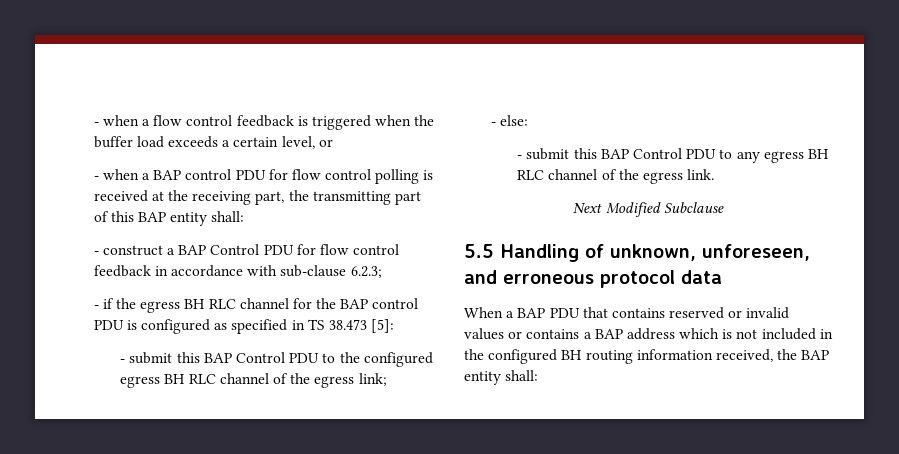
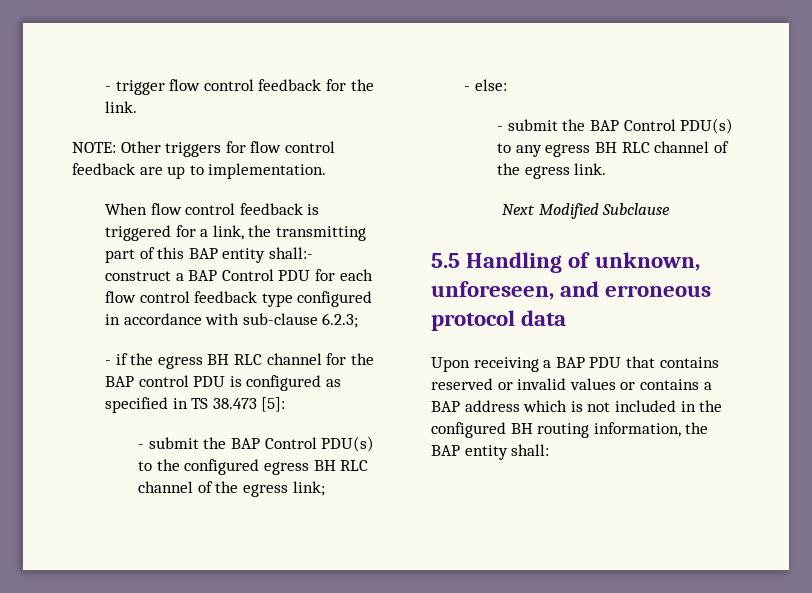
[93,115,150,126] - when a -> [105,79,374,95] [105,101,138,113] [72,141,335,157] [72,163,327,179] [105,203,148,215] - trigger flow control feedback for the link. // NOTE: Other triggers for flow control feedback are up to implementation. // When
[375,115,435,126] [93,136,333,149] [93,169,434,184] [93,190,285,205] when the buffer load exceeds a certain level, or // - when a BAP control PDU for flow control polling is received at the receiving part, -> [175,225,244,240] for a link,
[211,211,245,222] [93,251,99,255] shall: // - -> [269,247,314,259] shall:-
[319,244,400,255] [93,265,151,277] flow control feedback -> [339,269,373,281] [105,291,373,307] each flow control feedback type configured
[176,352,320,363] this BAP Control PDU -> [203,436,375,452] the BAP Control PDU(s)
[573,148,717,159] this BAP Control PDU -> [562,118,734,134] the BAP Control PDU(s)
[464,307,503,318] When -> [431,357,539,372] Upon receiving
[636,349,773,362] information received, -> [593,422,681,437] information,

